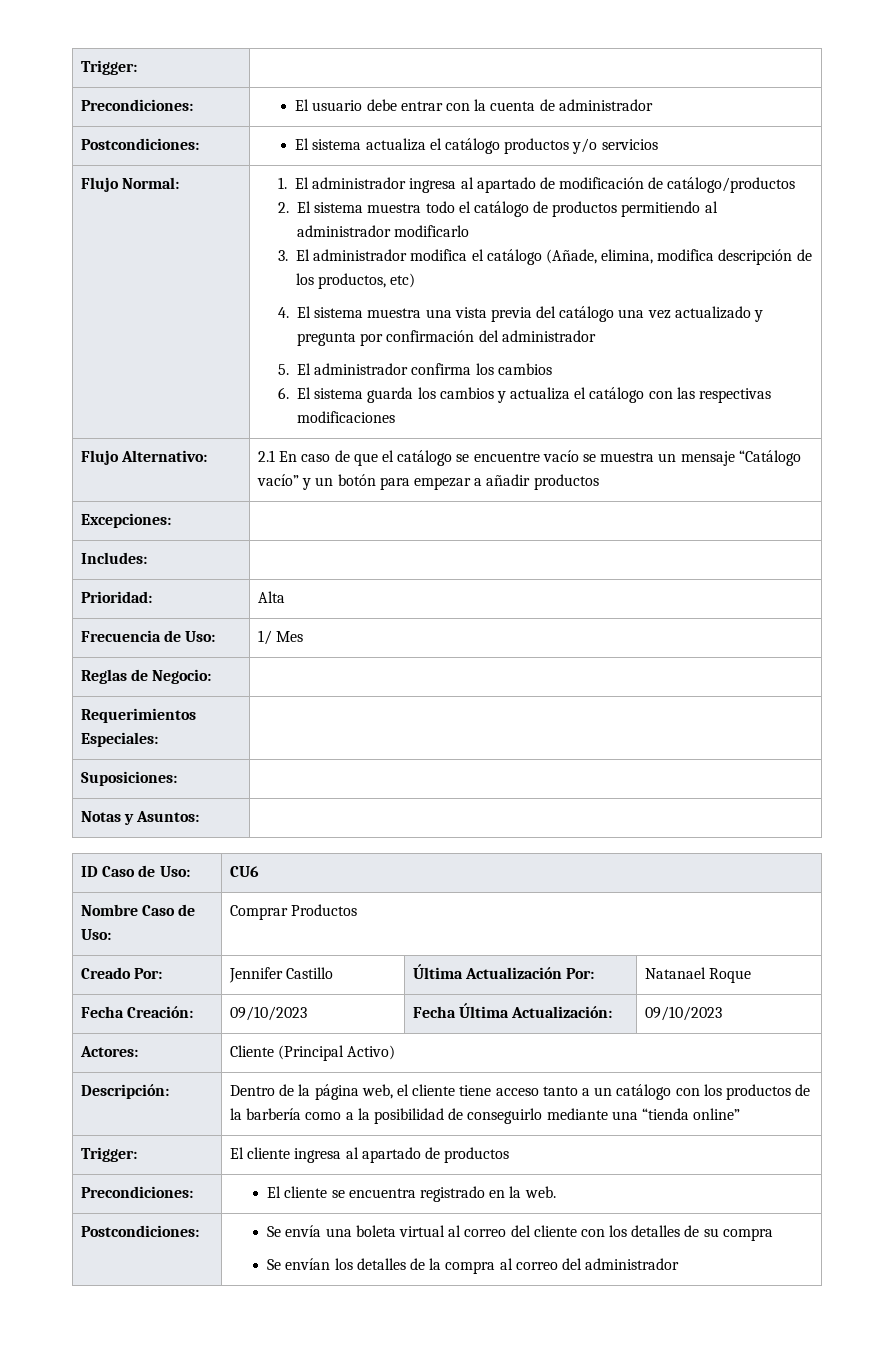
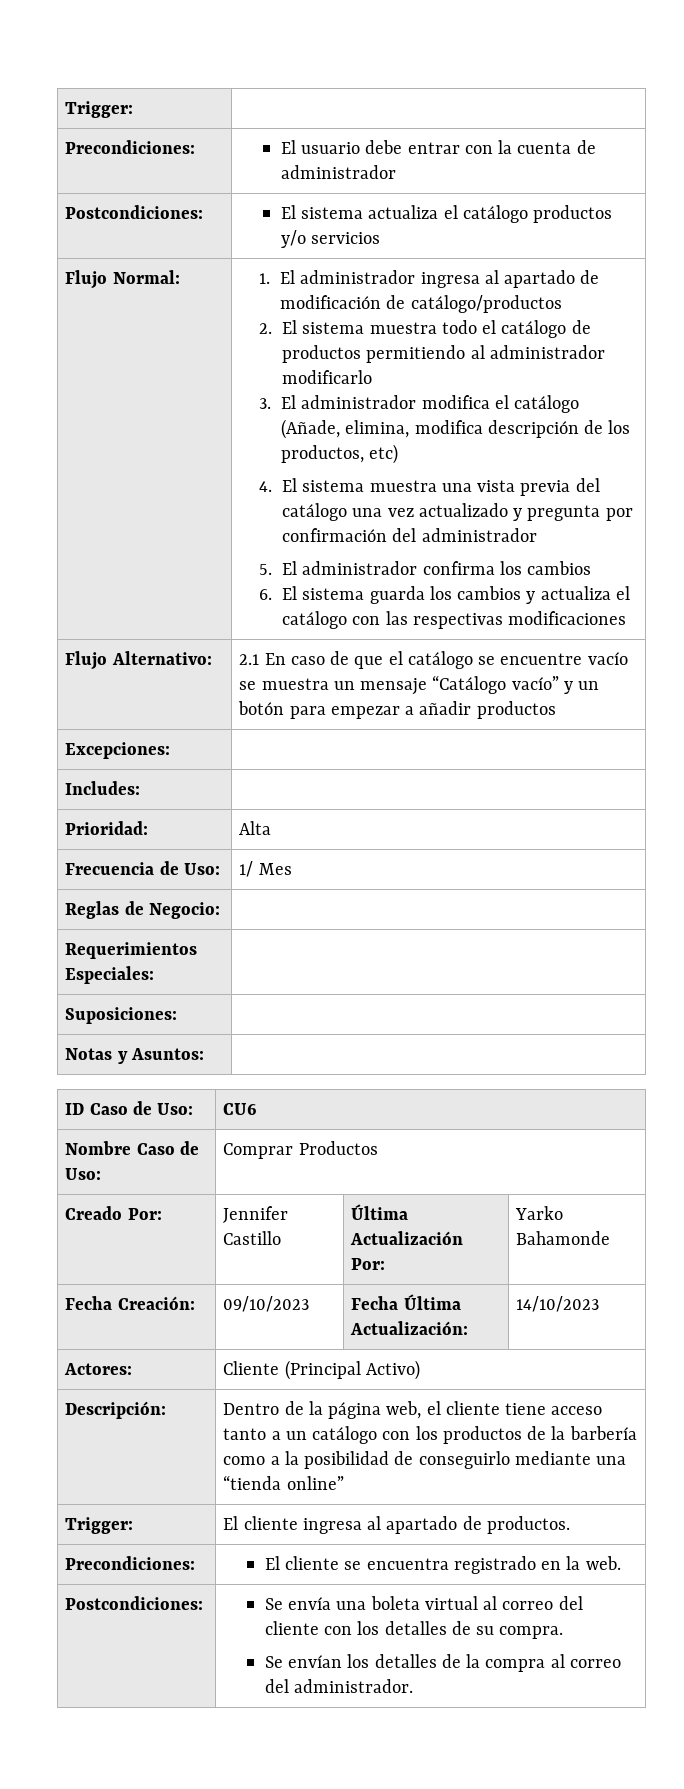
[645,967,752,983] Natanael Roque -> [515,1206,564,1220] [516,1231,611,1245] Yarko Bahamonde
[645,1006,723,1021] 09/10/2023 -> [516,1296,600,1312] 14/10/2023
[444,1147,510,1163] productos -> [486,1516,570,1534] productos.
[722,1228,773,1241] compra -> [499,1626,564,1639] compra.
[585,1258,680,1270] administrador -> [294,1679,414,1693] administrador.

